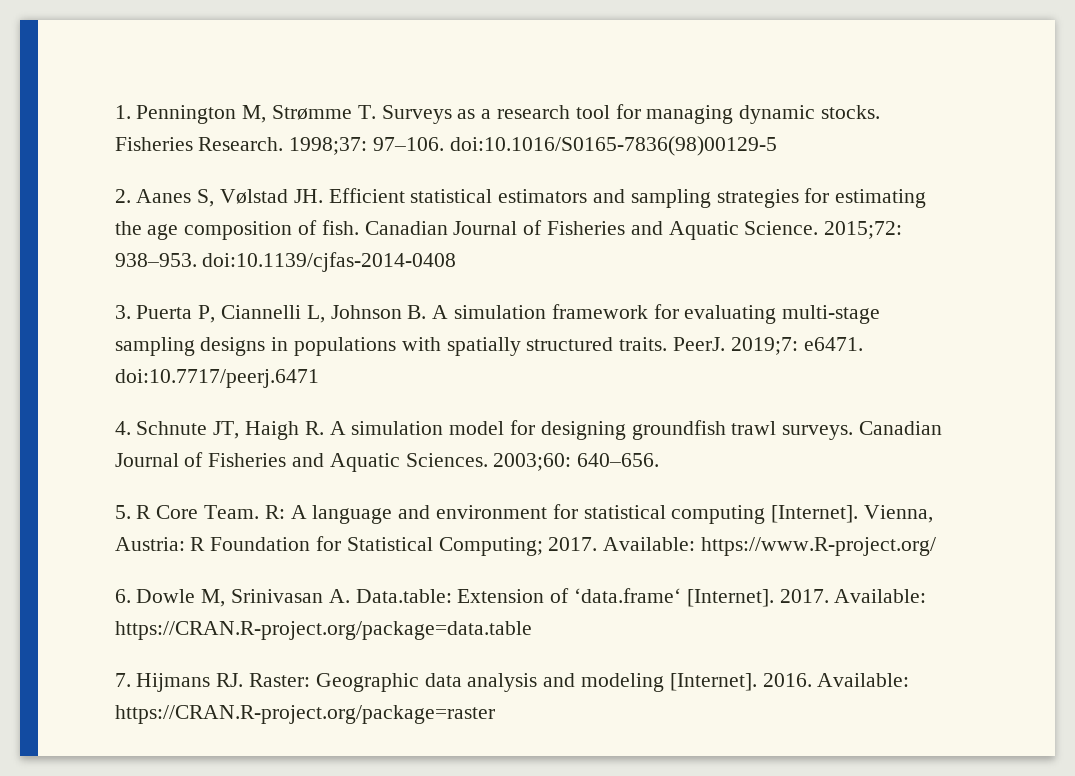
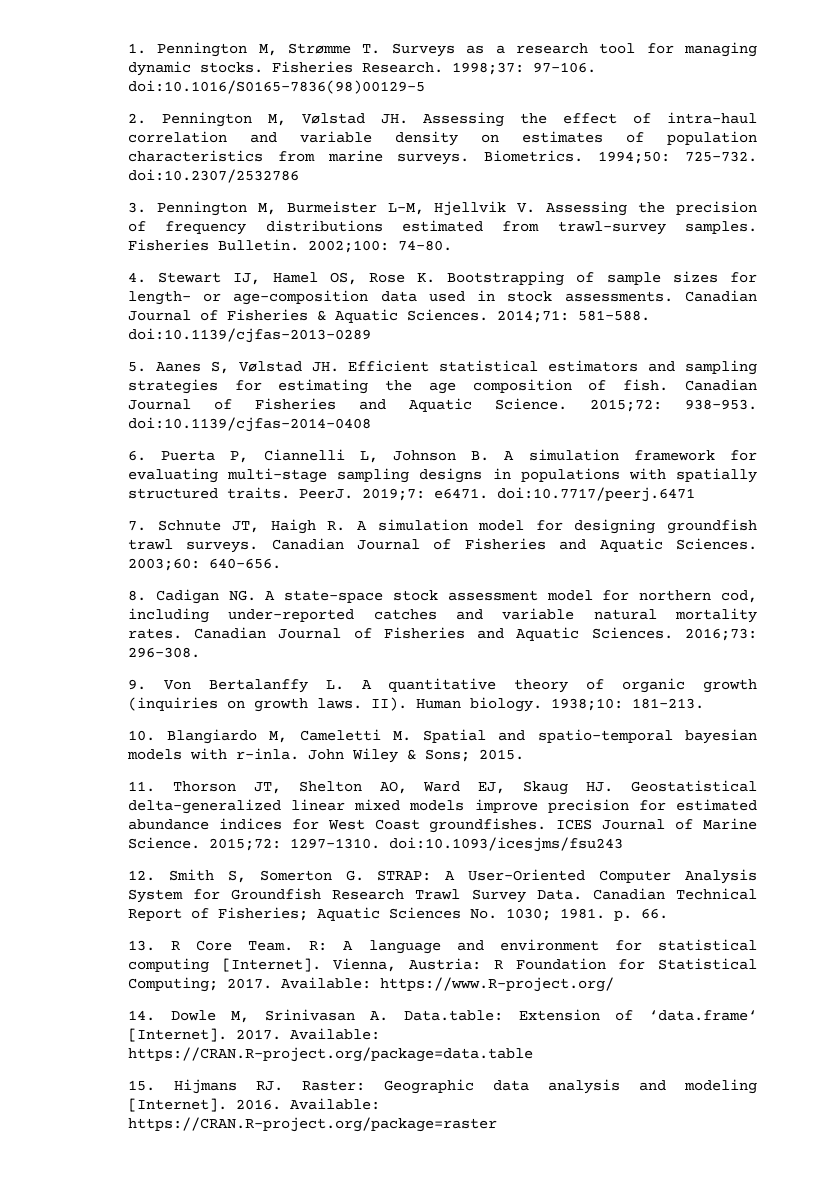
(131, 196) none -> [161,112,758,127] [127,131,757,146] [127,150,757,165] [127,169,299,183] [127,201,758,216] [127,220,758,235] [127,239,452,253] [127,271,758,286] [127,290,757,305] [127,309,650,323] [127,328,371,343] [127,362,146,372] Pennington M, Vølstad JH. Assessing the effect of intra-haul correlation and variable density on estimates of population characteristics from marine surveys. Biometrics. 1994;50: 725–732. doi:10.2307/2532786 // 3. Pennington M, Burmeister L-M, Hjellvik V. Assessing the precision of frequency distributions estimated from trawl-survey samples. Fisheries Bulletin. 2002;100: 74–80. // 4. Stewart IJ, Hamel OS, Rose K. Bootstrapping of sample sizes for length- or age-composition data used in stock assessments. Canadian Journal of Fisheries & Aquatic Sciences. 2014;71: 581–588. doi:10.1139/cjfas-2013-0289 // 5.
[114,305,131,319] 3. -> [127,450,146,461] 6.
[114,421,131,435] 4. -> [127,521,146,531] 7.
[114,505,131,519] 5. -> [127,589,757,604] [127,608,757,623] [127,627,757,641] [127,647,200,658] [127,678,758,693] [127,697,704,712] [127,729,757,744] [126,748,524,763] [127,780,758,795] [127,799,757,814] [127,818,758,833] [127,837,623,852] [127,869,758,884] [127,888,757,903] [127,907,668,921] [127,940,155,951] 8. Cadigan NG. A state-space stock assessment model for northern cod, including under-reported catches and variable natural mortality rates. Canadian Journal of Fisheries and Aquatic Sciences. 2016;73: 296–308. // 9. Von Bertalanffy L. A quantitative theory of organic growth (inquiries on growth laws. II). Human biology. 1938;10: 181–213. // 10. Blangiardo M, Cameletti M. Spatial and spatio-temporal bayesian models with r-inla. John Wiley & Sons; 2015. // 11. Thorson JT, Shelton AO, Ward EJ, Skaug HJ. Geostatistical delta-generalized linear mixed models improve precision for estimated abundance indices for West Coast groundfishes. ICES Journal of Marine Science. 2015;72: 1297–1310. doi:10.1093/icesjms/fsu243 // 12. Smith S, Somerton G. STRAP: A User-Oriented Computer Analysis System for Groundfish Research Trawl Survey Data. Canadian Technical Report of Fisheries; Aquatic Sciences No. 1030; 1981. p. 66. // 13.
[114,589,131,603] 6. -> [127,1010,155,1021] 14.
[114,673,131,687] 7. -> [127,1080,155,1091] 15.

